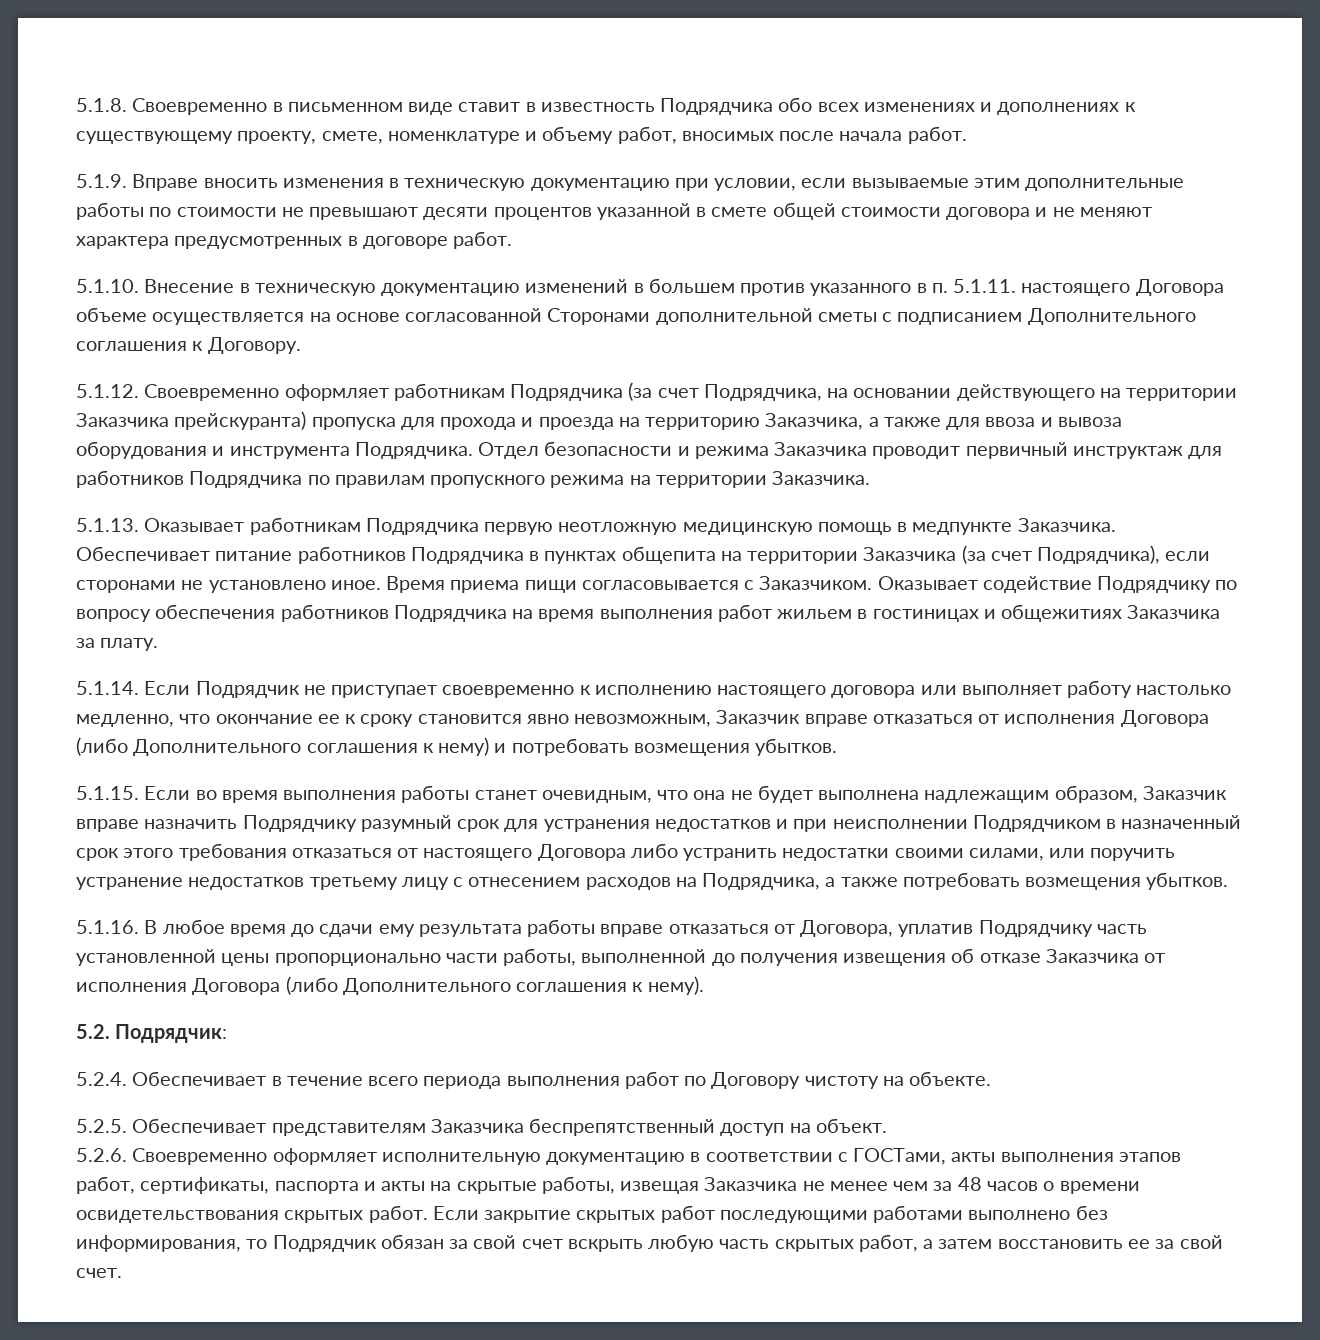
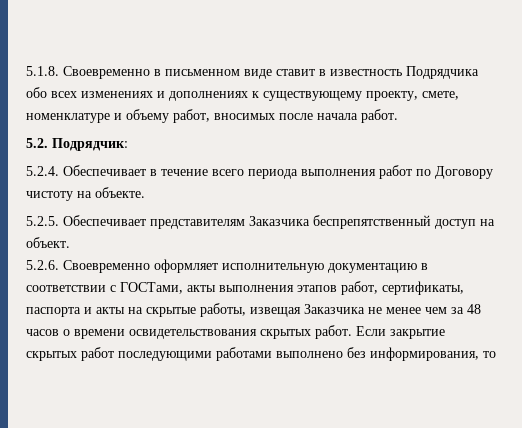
[76,174,1185,191] [76,202,1152,220] [76,231,513,249] [76,278,1224,296] [76,307,1196,325] [76,337,301,354] [76,382,1238,401] [76,411,1122,430] [76,441,1223,459] [76,470,871,488] [76,517,1116,535] [76,545,1211,564] [76,576,1238,593] [76,604,1221,622] [76,638,159,651] [76,680,1232,698] [76,710,1209,727] [76,737,838,756] [76,785,1227,803] [76,815,1242,832] [76,843,1176,861] [76,872,1229,890] [76,919,1147,937] [76,948,1166,966] [76,976,704,995] // 5.1.9. Вправе вносить изменения в техническую документацию при условии, если вызываемые этим дополнительные работы по стоимости не превышают десяти процентов указанной в смете общей стоимости договора и не меняют характера предусмотренных в договоре работ. // 5.1.10. Внесение в техническую документацию изменений в большем против указанного в п. 5.1.11. настоящего Договора объеме осуществляется на основе согласованной Сторонами дополнительной сметы с подписанием Дополнительного соглашения к Договору. // 5.1.12. Своевременно оформляет работникам Подрядчика (за счет Подрядчика, на основании действующего на территории Заказчика прейскуранта) пропуска для прохода и проезда на территорию Заказчика, а также для ввоза и вывоза оборудования и инструмента Подрядчика. Отдел безопасности и режима Заказчика проводит первичный инструктаж для работников Подрядчика по правилам пропускного режима на территории Заказчика. // 5.1.13. Оказывает работникам Подрядчика первую неотложную медицинскую помощь в медпункте Заказчика. Обеспечивает питание работников Подрядчика в пунктах общепита на территории Заказчика (за счет Подрядчика), если сторонами не установлено иное. Время приема пищи согласовывается с Заказчиком. Оказывает содействие Подрядчику по вопросу обеспечения работников Подрядчика на время выполнения работ жильем в гостиницах и общежитиях Заказчика за плату. // 5.1.14. Если Подрядчик не приступает своевременно к исполнению настоящего договора или выполняет работу настолько медленно, что окончание ее к сроку становится явно невозможным, Заказчик вправе отказаться от исполнения Договора (либо Дополнительного соглашения к нему) и потребовать возмещения убытков. // 5.1.15. Если во время выполнения работы станет очевидным, что она не будет выполнена надлежащим образом, Заказчик вправе назначить Подрядчику разумный срок для устранения недостатков и при неисполнении Подрядчиком в назначенный срок этого требования отказаться от настоящего Договора либо устранить недостатки своими силами, или поручить устранение недостатков третьему лицу с отнесением расходов на Подрядчика, а также потребовать возмещения убытков. // 5.1.16. В любое время до сдачи ему результата работы вправе отказаться от Договора, уплатив Подрядчику часть установленной цены пропорционально части работы, выполненной до получения извещения об отказе Заказчика от исполнения Договора (либо Дополнительного соглашения к нему). -> (398, 116) none
[272,1234,1223,1252] [76,1268,122,1278] Подрядчик обязан за свой счет вскрыть любую часть скрытых работ, а затем восстановить ее за свой счет. -> (496, 354) none

